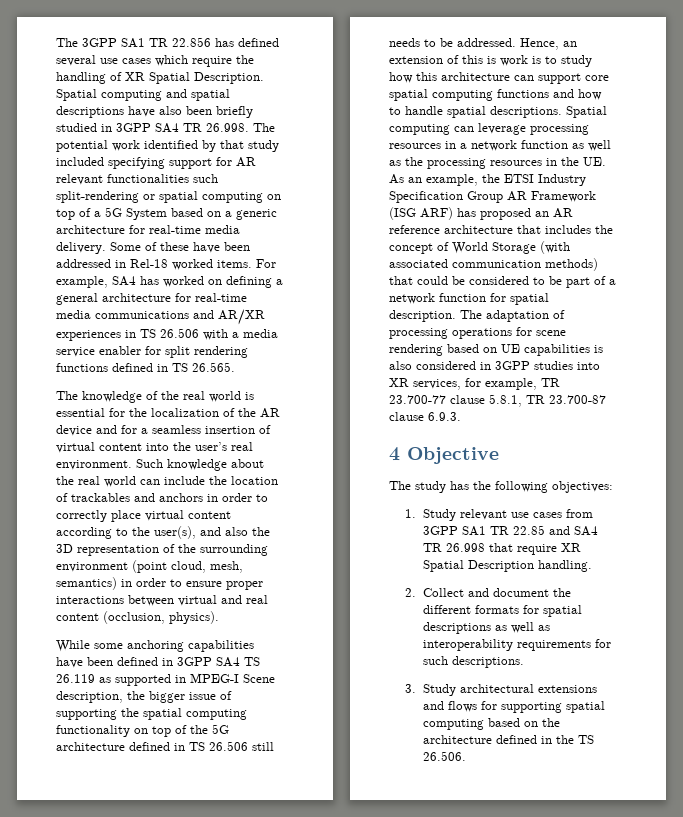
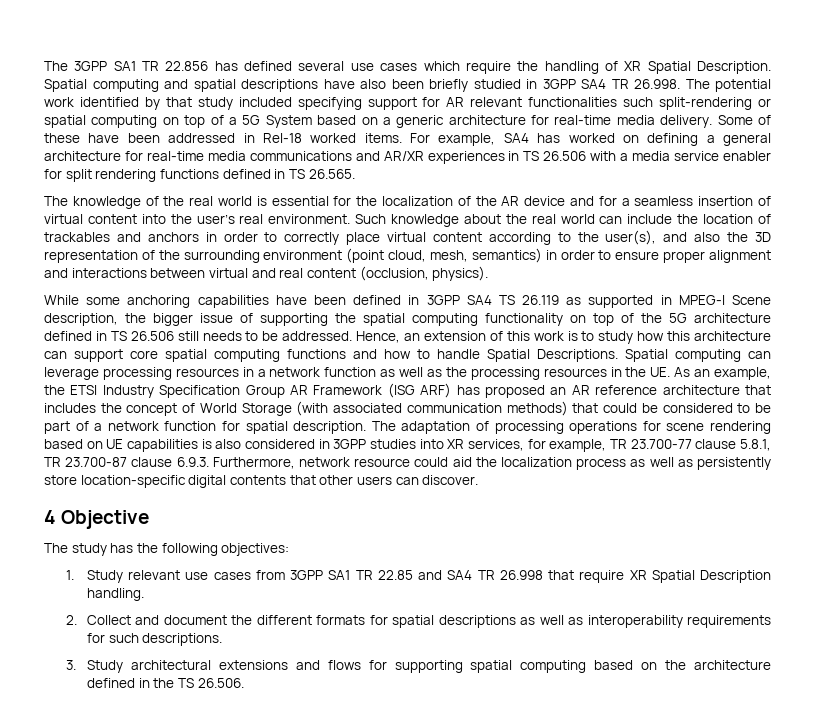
(263, 585) none -> [709,250,771,263] [44,268,68,278] alignment and
[487,56,496,64] is -> (530, 336) none
[447,106,562,118] spatial descriptions. -> [487,349,618,362] Spatial Descriptions.
(461, 416) none -> [212,457,772,470] [44,475,479,488] Furthermore, network resource could aid the localization process as well as persistently store location-specific digital contents that other users can discover.

